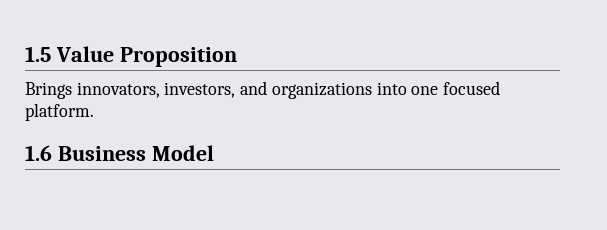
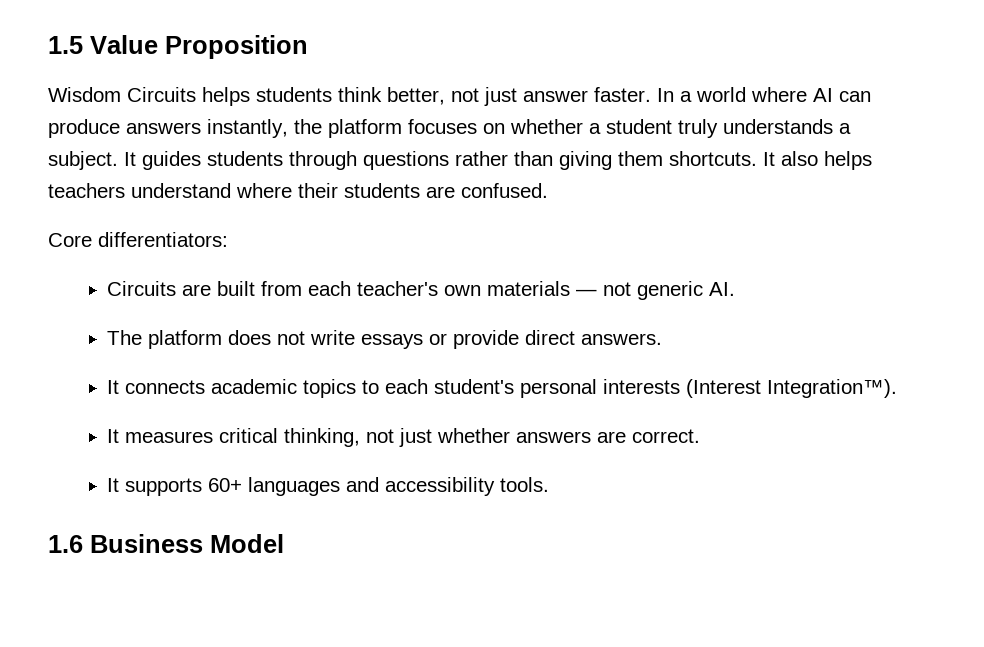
[25,81,501,99] [25,103,94,121] Brings innovators, investors, and organizations into one focused platform. -> [48,87,871,106] [48,119,851,138] [48,151,872,170] [48,183,548,198] [48,232,228,247] [107,281,736,300] [107,330,663,349] [107,379,898,398] [107,428,701,447] [107,477,550,496] Wisdom Circuits helps students think better, not just answer faster. In a world where AI can produce answers instantly, the platform focuses on whether a student truly understands a subject. It guides students through questions rather than giving them shortcuts. It also helps teachers understand where their students are confused. // Core differentiators: // Circuits are built from each teacher's own materials — not generic AI. // The platform does not write essays or provide direct answers. // It connects academic topics to each student's personal interests (Interest Integration™). // It measures critical thinking, not just whether answers are correct. // It supports 60+ languages and accessibility tools.

